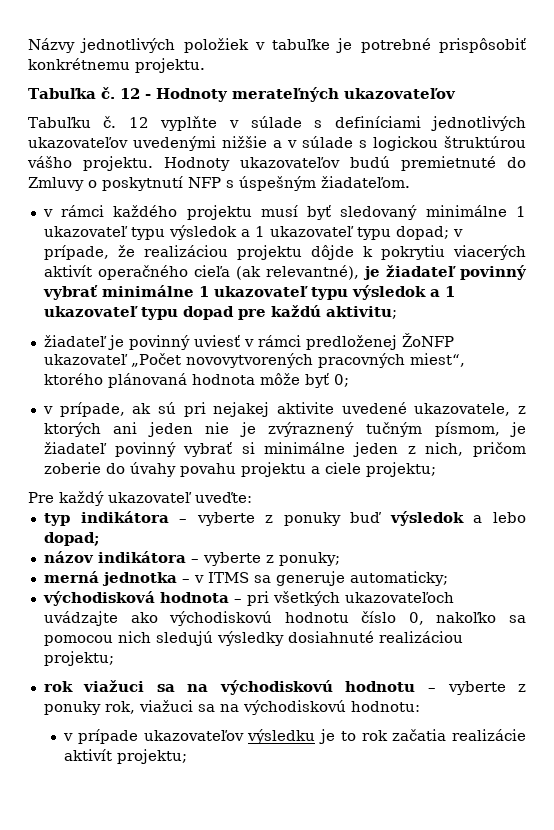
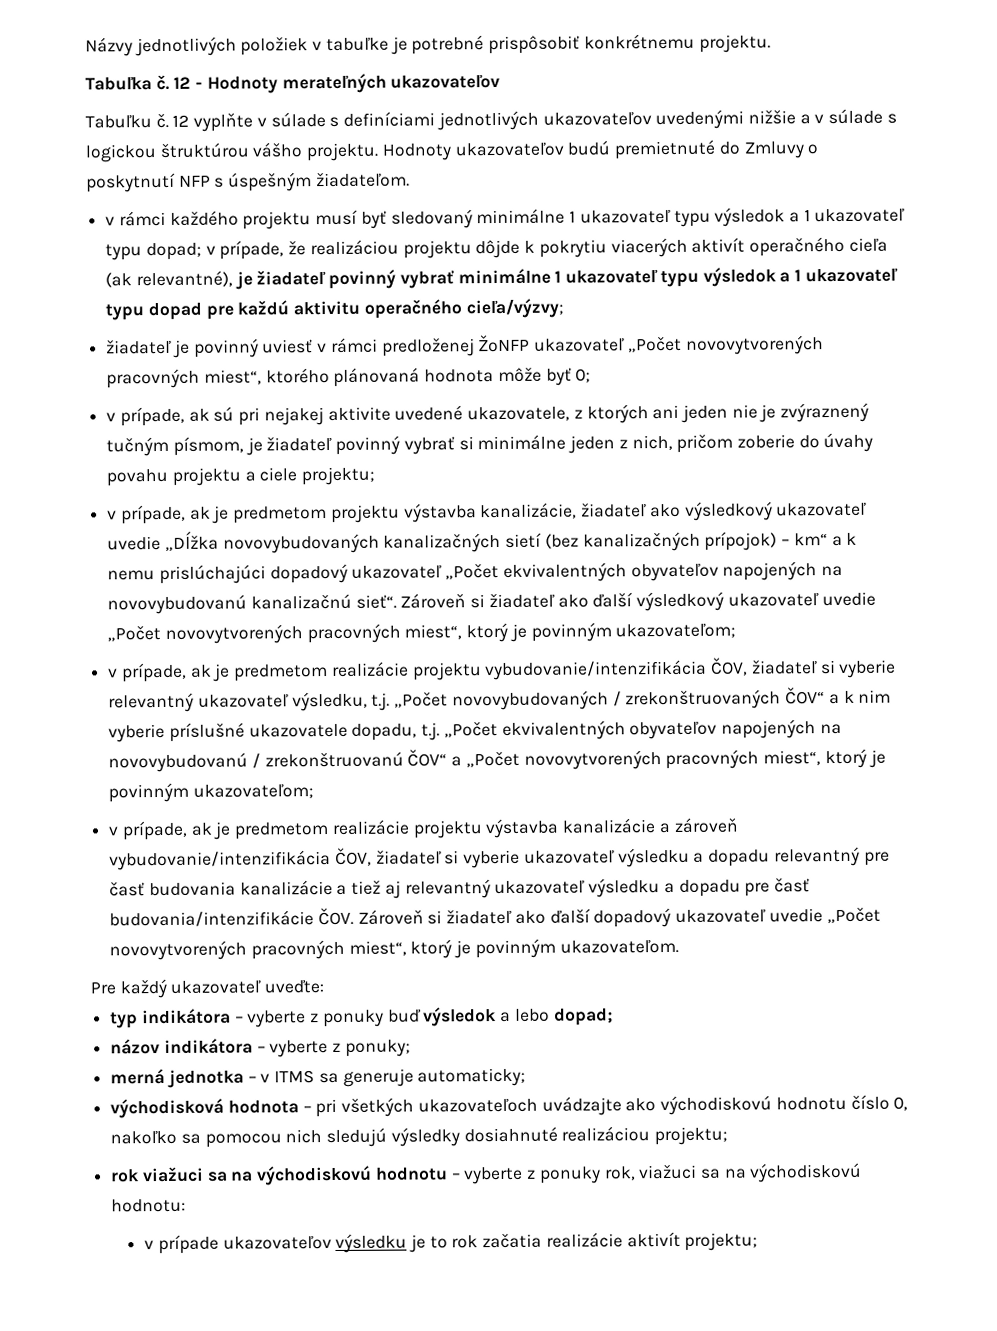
[325,306,397,319] aktivitu; -> [293,298,564,319] aktivitu operačného cieľa/výzvy;
(436, 469) none -> [107,501,868,525] [107,530,858,554] [107,561,844,585] [107,591,876,615] [107,622,737,644] [108,657,897,683] [108,687,892,713] [108,719,842,743] [108,748,886,773] [108,782,314,803] [108,817,738,841] [109,846,890,871] [109,877,810,899] [109,906,881,928] [109,938,679,961] // v prípade, ak je predmetom projektu výstavba kanalizácie, žiadateľ ako výsledkový ukazovateľ uvedie „Dĺžka novovybudovaných kanalizačných sietí (bez kanalizačných prípojok) – km“ a k nemu prislúchajúci dopadový ukazovateľ „Počet ekvivalentných obyvateľov napojených na novovybudovanú kanalizačnú sieť“. Zároveň si žiadateľ ako ďalší výsledkový ukazovateľ uvedie „Počet novovytvorených pracovných miest“, ktorý je povinným ukazovateľom; // v prípade, ak je predmetom realizácie projektu vybudovanie/intenzifikácia ČOV, žiadateľ si vyberie relevantný ukazovateľ výsledku, t.j. „Počet novovybudovaných / zrekonštruovaných ČOV“ a k nim vyberie príslušné ukazovatele dopadu, t.j. „Počet ekvivalentných obyvateľov napojených na novovybudovanú / zrekonštruovanú ČOV“ a „Počet novovytvorených pracovných miest“, ktorý je povinným ukazovateľom; // v prípade, ak je predmetom realizácie projektu výstavba kanalizácie a zároveň vybudovanie/intenzifikácia ČOV, žiadateľ si vyberie ukazovateľ výsledku a dopadu relevantný pre časť budovania kanalizácie a tiež aj relevantný ukazovateľ výsledku a dopadu pre časť budovania/intenzifikácie ČOV. Zároveň si žiadateľ ako ďalší dopadový ukazovateľ uvedie „Počet novovytvorených pracovných miest“, ktorý je povinným ukazovateľom.

